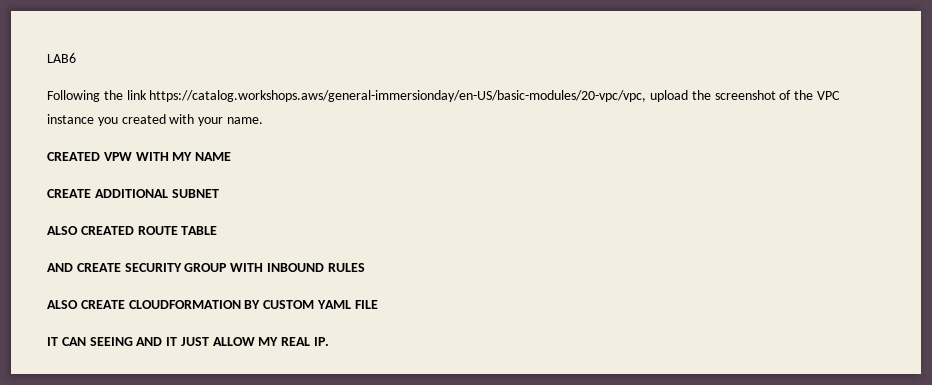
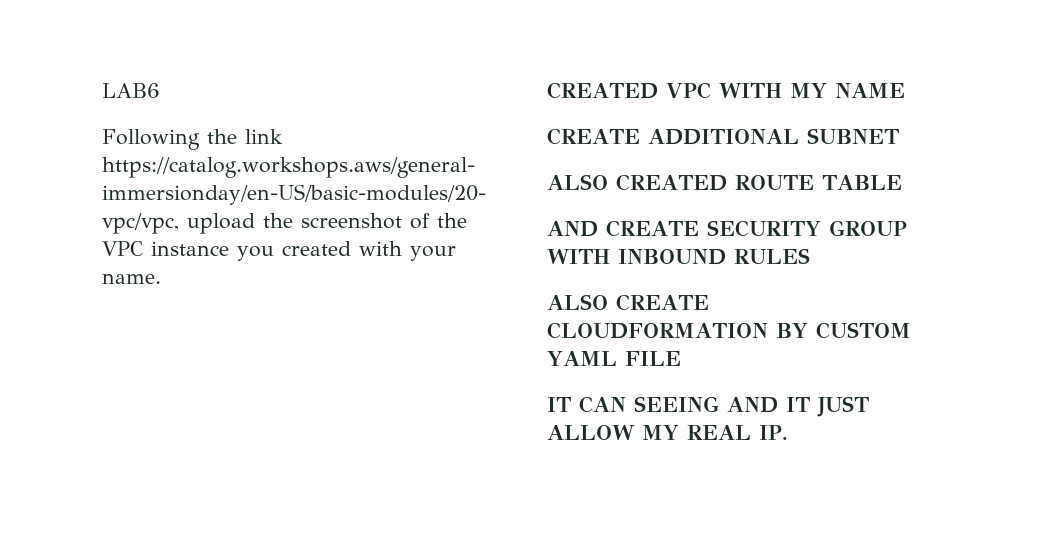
[103,152,132,161] VPW -> [665,82,711,99] VPC

